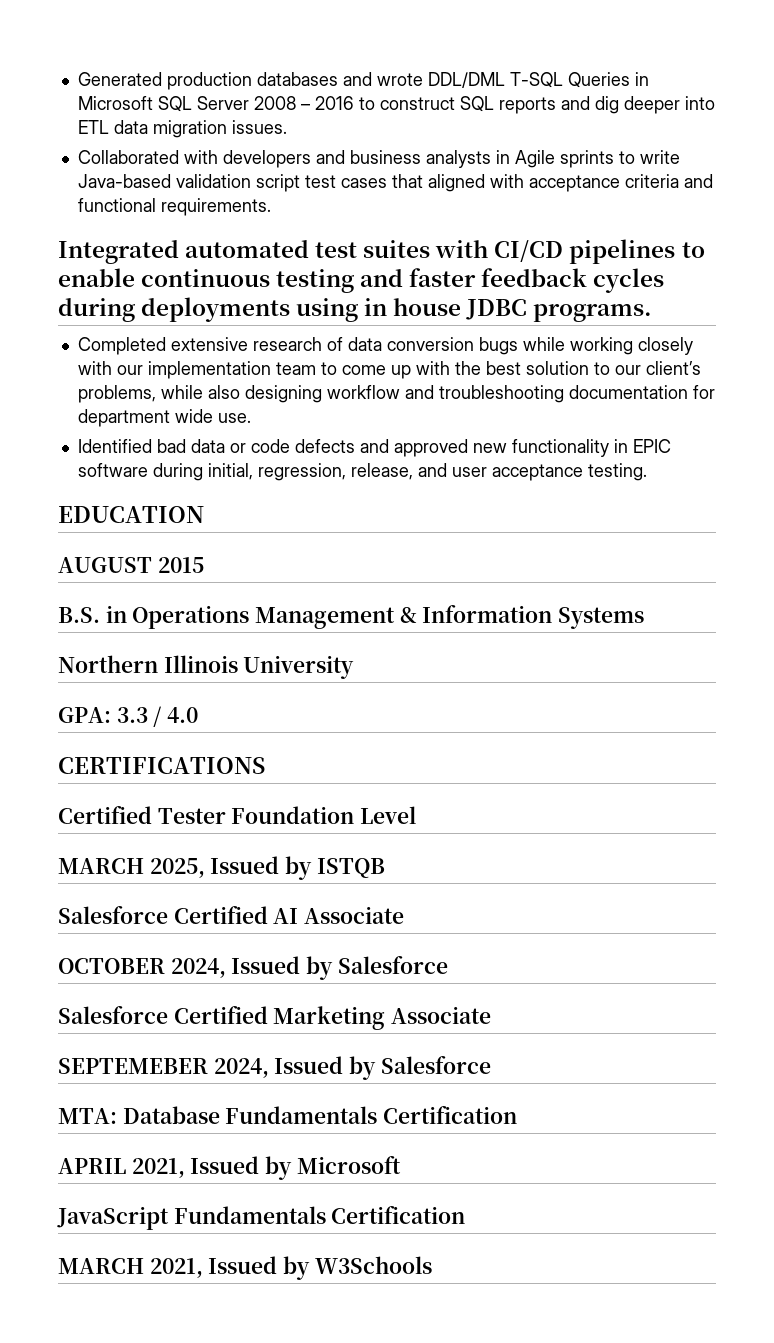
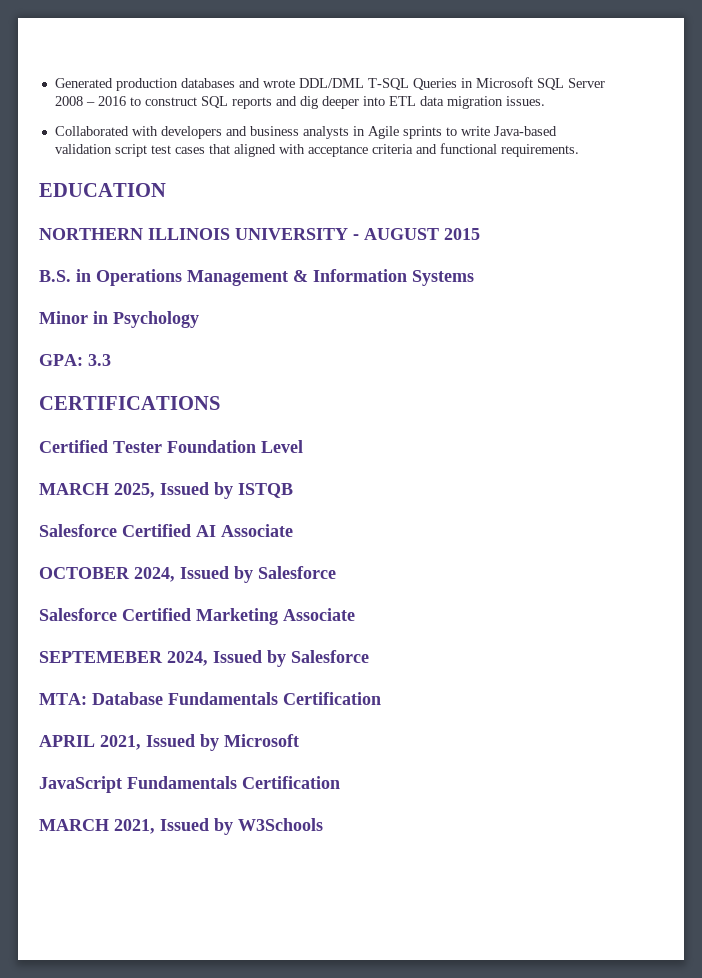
[58,239,705,264] [58,268,665,293] [58,297,653,322] [77,337,693,355] [77,361,701,379] [77,385,715,403] [77,409,251,427] [77,439,671,457] [77,463,647,481] [58,506,204,523] Integrated automated test suites with CI/CD pipelines to enable continuous testing and faster feedback cycles during deployments using in house JDBC programs. // Completed extensive research of data conversion bugs while working closely with our implementation team to come up with the best solution to our client’s problems, while also designing workflow and troubleshooting documentation for department wide use. // Identified bad data or code defects and approved new functionality in EPIC software during initial, regression, release, and user acceptance testing. // EDUCATION // -> [39,183,166,197] [39,228,359,240] EDUCATION // NORTHERN ILLINOIS UNIVERSITY -
[58,655,355,679] Northern Illinois University -> [39,311,199,328] Minor in Psychology
[153,706,199,727] / 4.0 -> (111, 360) none

